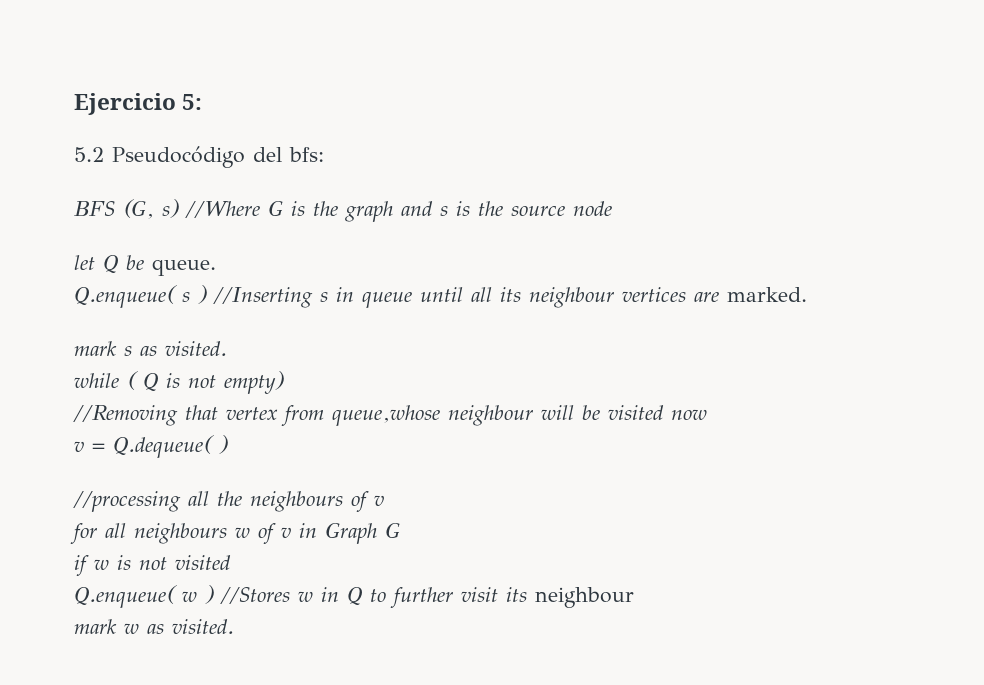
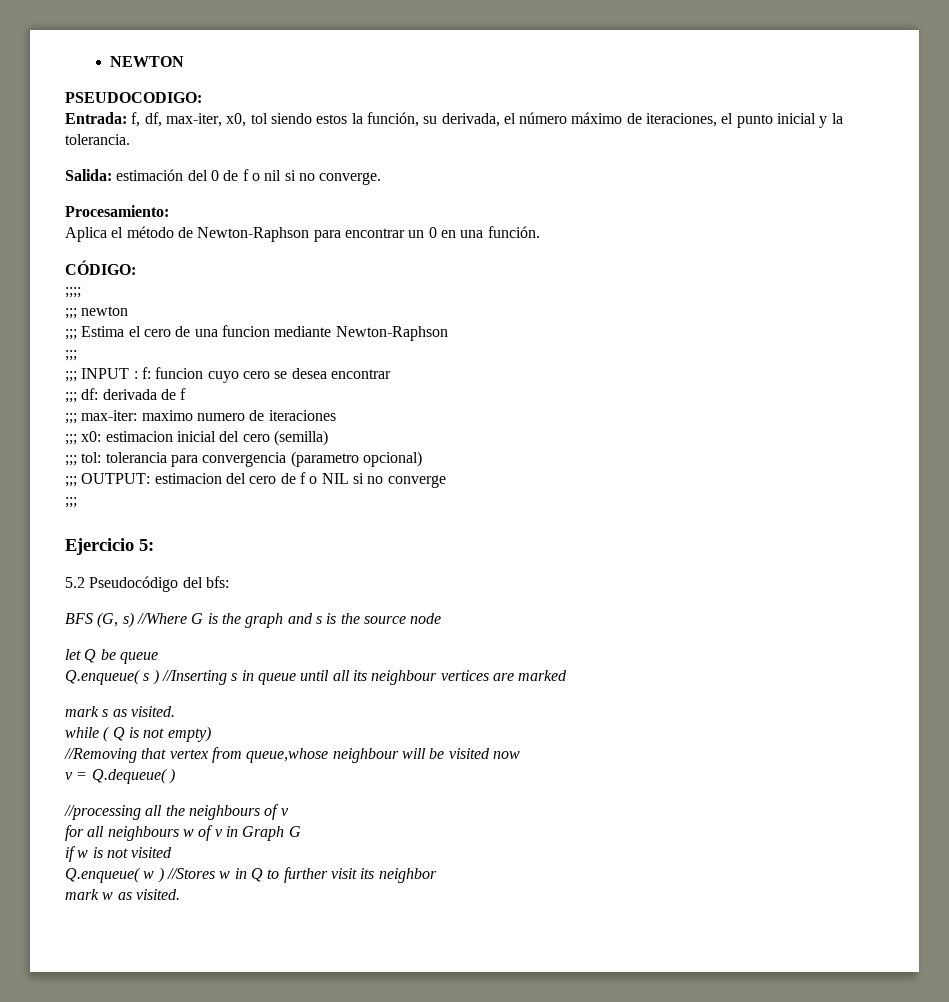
(74, 104) none -> [110,56,185,67] [65,92,202,103] [65,112,843,128] [65,134,130,145] [65,169,382,185] [65,205,169,217] [65,226,540,242] [65,260,136,275] [65,287,81,298] [65,306,129,319] [65,325,448,341] [65,350,77,361] [65,367,391,383] [65,388,187,403] [65,410,336,424] [65,430,328,446] [65,451,422,467] [65,472,446,488] [65,497,77,508] NEWTON // PSEUDOCODIGO: // Entrada: f, df, max-iter, x0, tol siendo estos la función, su derivada, el número máximo de iteraciones, el punto inicial y la tolerancia. // Salida: estimación del 0 de f o nil si no converge. // Procesamiento: // Aplica el método de Newton-Raphson para encontrar un 0 en una función. // CÓDIGO: // ;;;; // ;;; newton // ;;; Estima el cero de una funcion mediante Newton-Raphson // ;;; // ;;; INPUT : f: funcion cuyo cero se desea encontrar // ;;; df: derivada de f // ;;; max-iter: maximo numero de iteraciones // ;;; x0: estimacion inicial del cero (semilla) // ;;; tol: tolerancia para convergencia (parametro opcional) // ;;; OUTPUT: estimacion del cero de f o NIL si no converge // ;;; //
[152,259,216,276] queue. -> [119,652,158,664] queue
[727,287,807,302] marked. -> [518,670,568,681] marked
[535,587,634,608] neighbour -> [378,868,437,883] neighbor

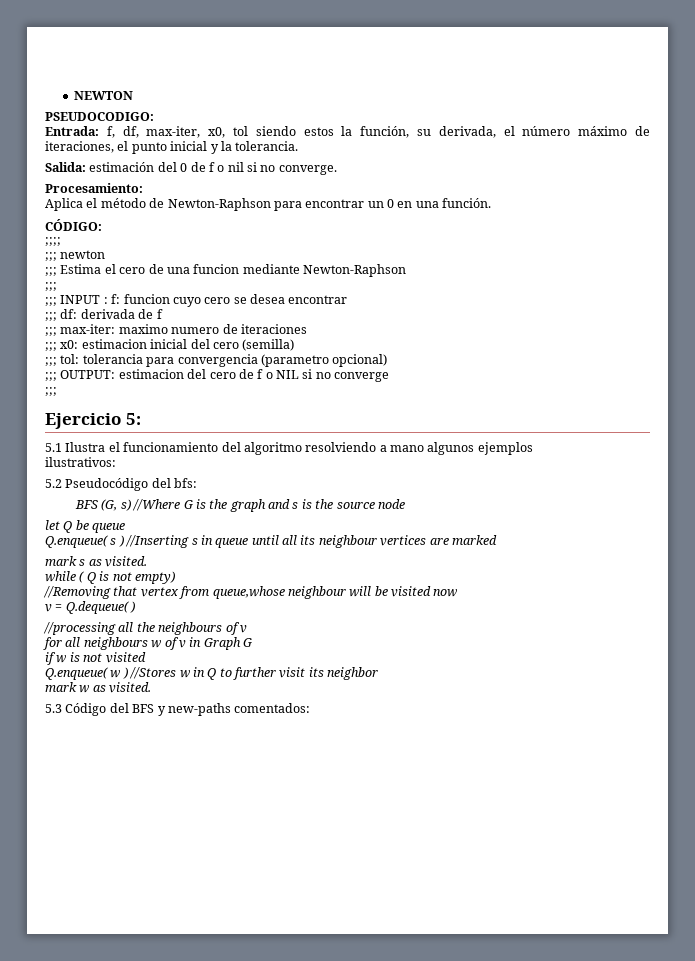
(154, 545) none -> [45,442,533,455] [45,457,116,467] // 5.1 Ilustra el funcionamiento del algoritmo resolviendo a mano algunos ejemplos // ilustrativos:
(180, 894) none -> [45,703,311,716] // 5.3 Código del BFS y new-paths comentados:

